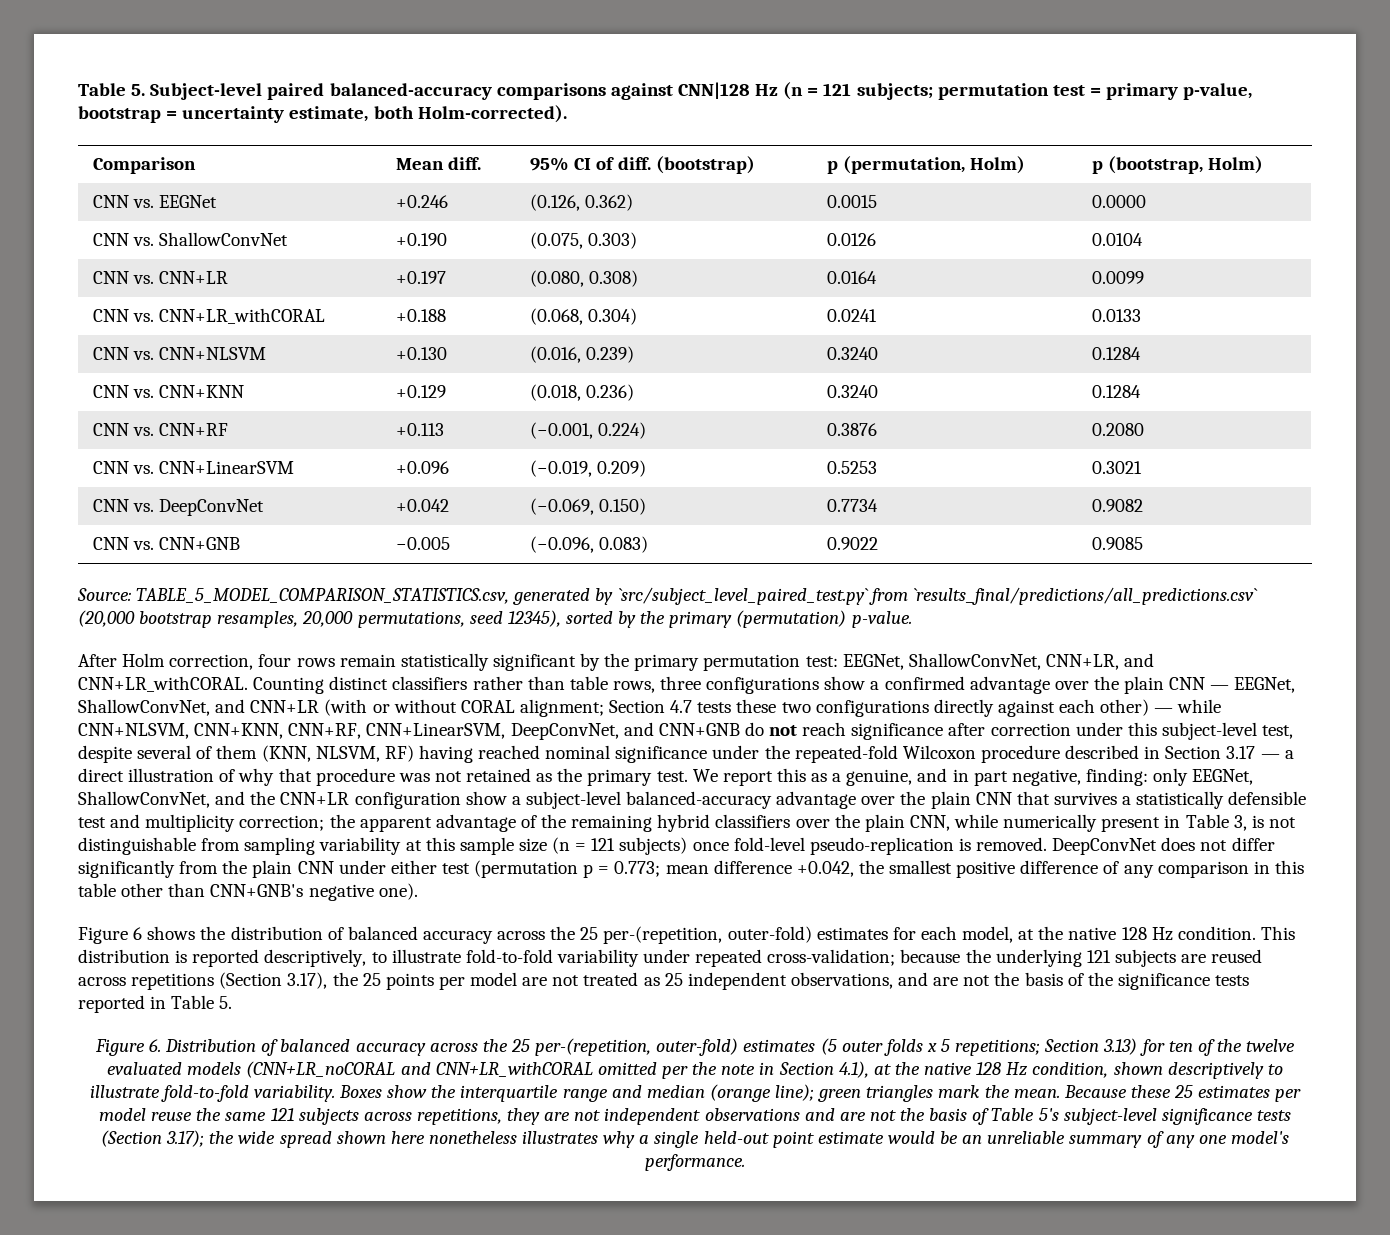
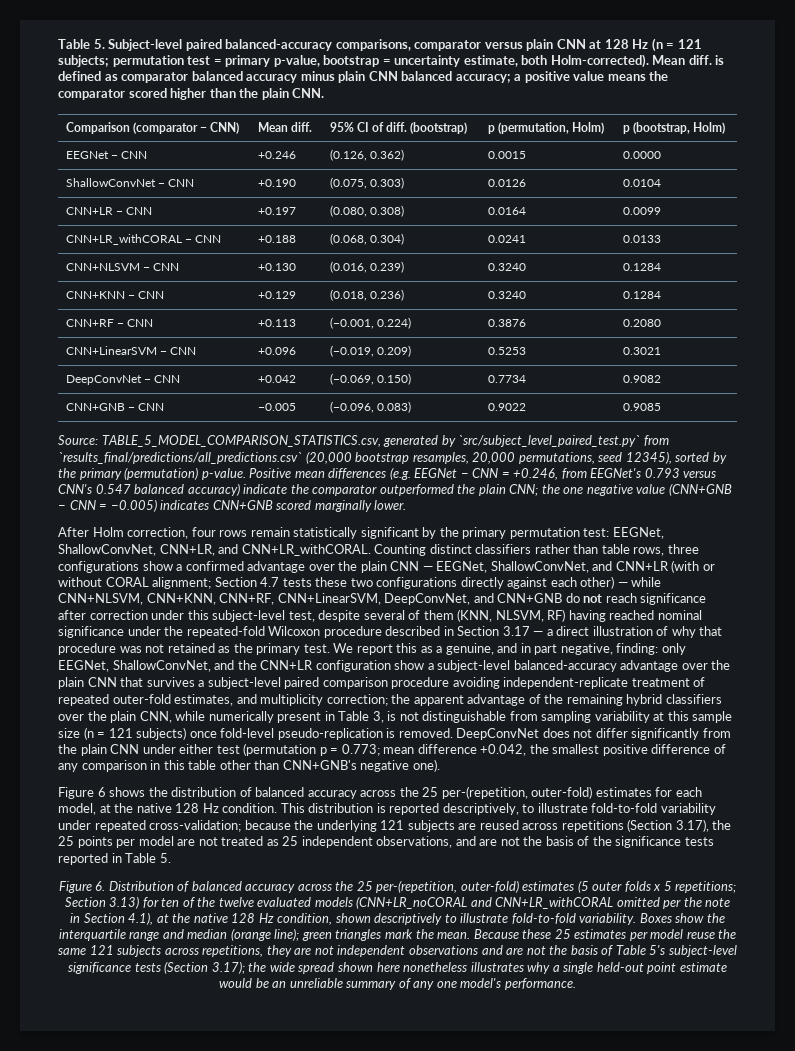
[496,82,750,100] comparisons against CNN|128 -> [335,39,629,51] comparisons, comparator versus plain CNN at 128
[93,157,197,174] // Comparison -> [652,55,725,65] [58,71,669,83] [58,88,325,100] [65,122,240,134] Mean diff. is defined as comparator balanced accuracy minus plain CNN balanced accuracy; a positive value means the comparator scored higher than the plain CNN. // Comparison (comparator − CNN)
[93,195,218,208] CNN vs. EEGNet -> [65,151,148,159] EEGNet − CNN
[93,232,289,246] CNN vs. ShallowConvNet -> [65,178,195,187] ShallowConvNet − CNN
[93,271,229,284] CNN vs. CNN+LR -> [65,207,153,215] CNN+LR − CNN
[93,308,326,324] CNN vs. CNN+LR_withCORAL -> [65,234,222,245] CNN+LR_withCORAL − CNN
[93,347,267,360] CNN vs. CNN+NLSVM -> [65,263,180,271] CNN+NLSVM − CNN
[93,385,245,398] CNN vs. CNN+KNN -> [65,291,165,299] CNN+KNN − CNN
[93,423,229,436] CNN vs. CNN+RF -> [65,319,154,327] CNN+RF − CNN
[93,461,295,474] CNN vs. CNN+LinearSVM -> [65,346,197,355] CNN+LinearSVM − CNN
[93,499,265,516] CNN vs. DeepConvNet -> [65,375,181,385] DeepConvNet − CNN
[93,537,241,550] CNN vs. CNN+GNB -> [65,403,165,411] CNN+GNB − CNN
(912, 619) none -> [249,467,717,480] [58,483,732,496] [58,499,407,512] Positive mean differences (e.g. EEGNet − CNN = +0.246, from EEGNet's 0.793 versus CNN's 0.547 balanced accuracy) indicate the comparator outperformed the plain CNN; the one negative value (CNN+GNB − CNN = −0.005) indicates CNN+GNB scored marginally lower.
[1136,791,1307,809] [78,817,106,828] statistically defensible test -> [207,677,706,689] [58,694,234,706] subject-level paired comparison procedure avoiding independent-replicate treatment of repeated outer-fold estimates,

